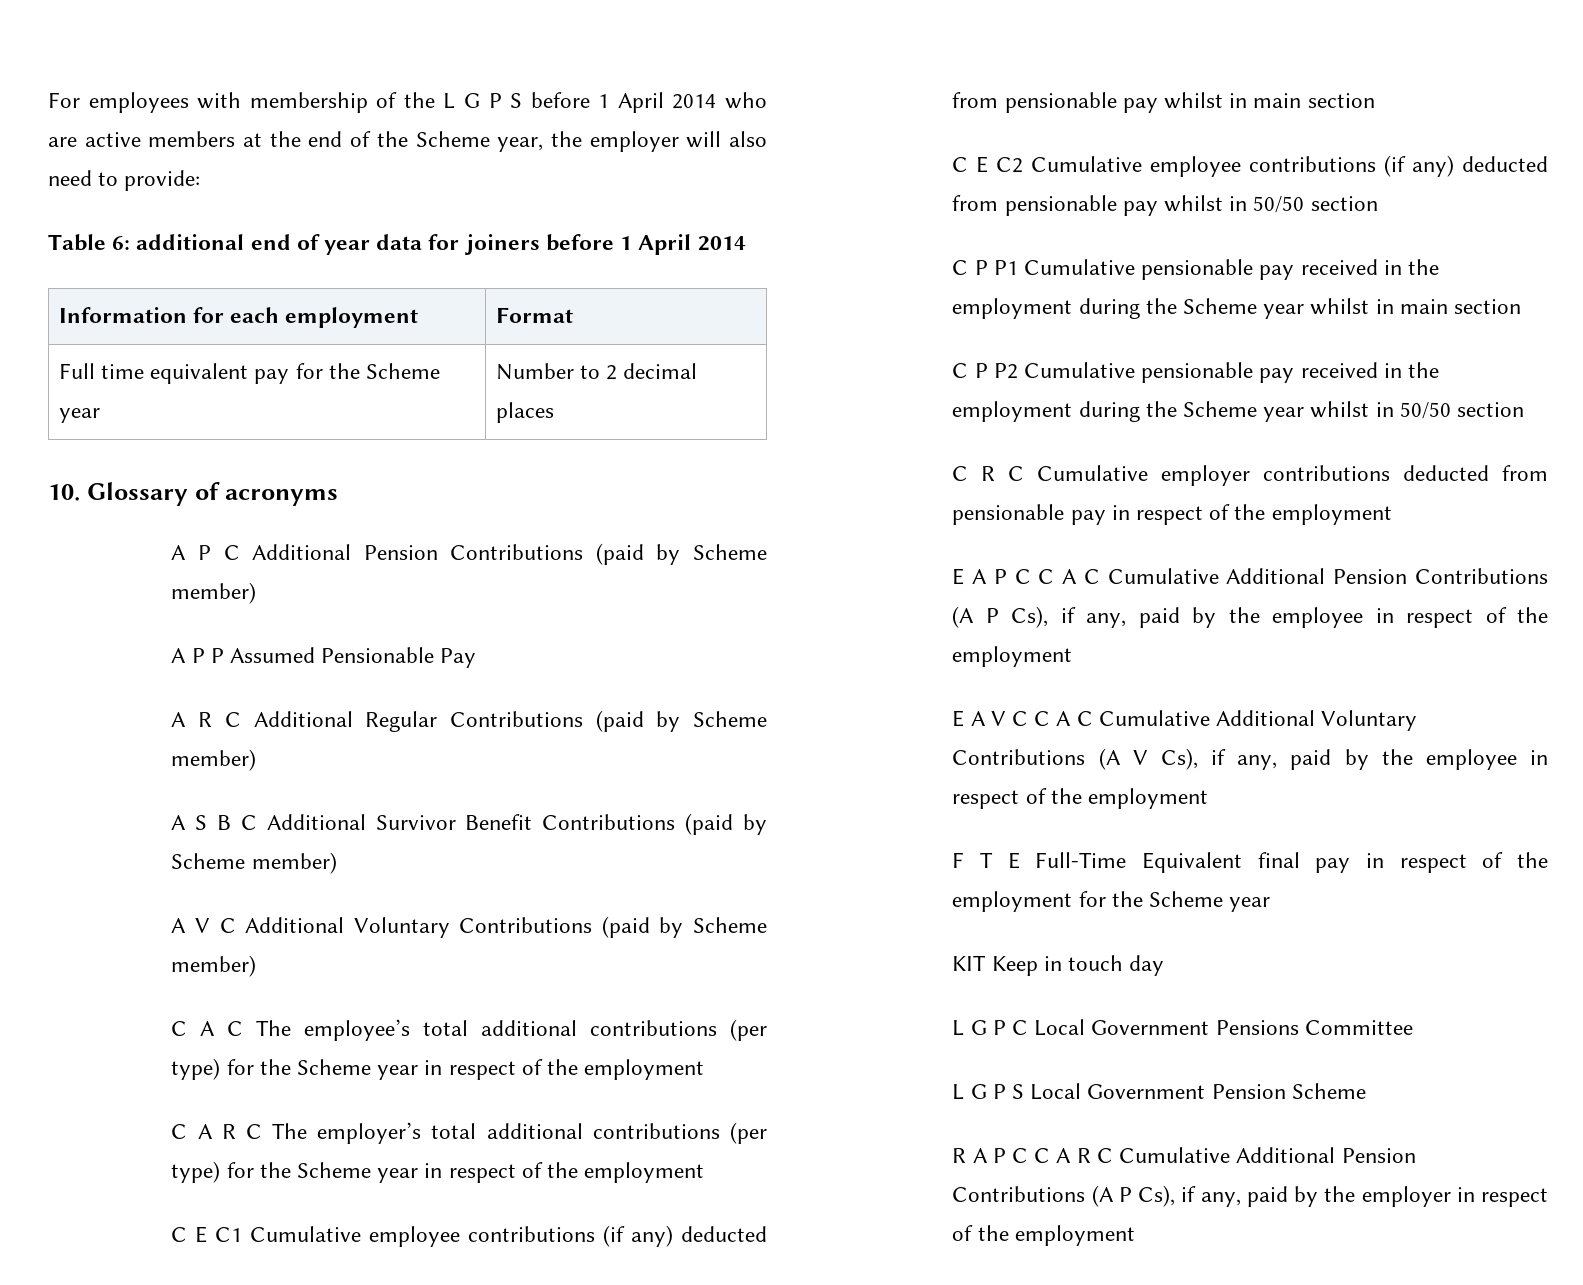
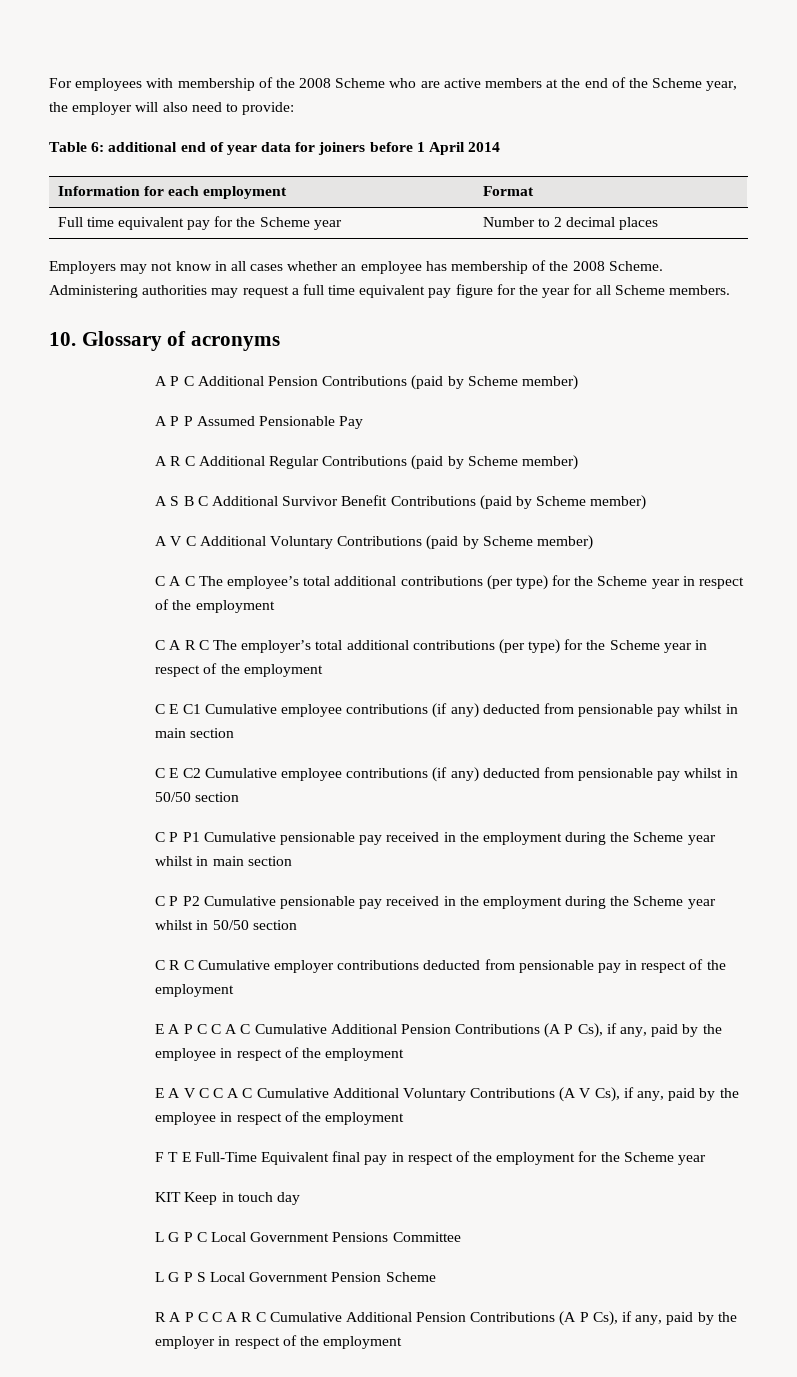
[443,92,717,113] L G P S before 1 April 2014 -> [299,78,386,88] 2008 Scheme
(554, 412) none -> [49,260,663,274] [49,284,730,298] // Employers may not know in all cases whether an employee has membership of the 2008 Scheme. Administering authorities may request a full time equivalent pay figure for the year for all Scheme members.

